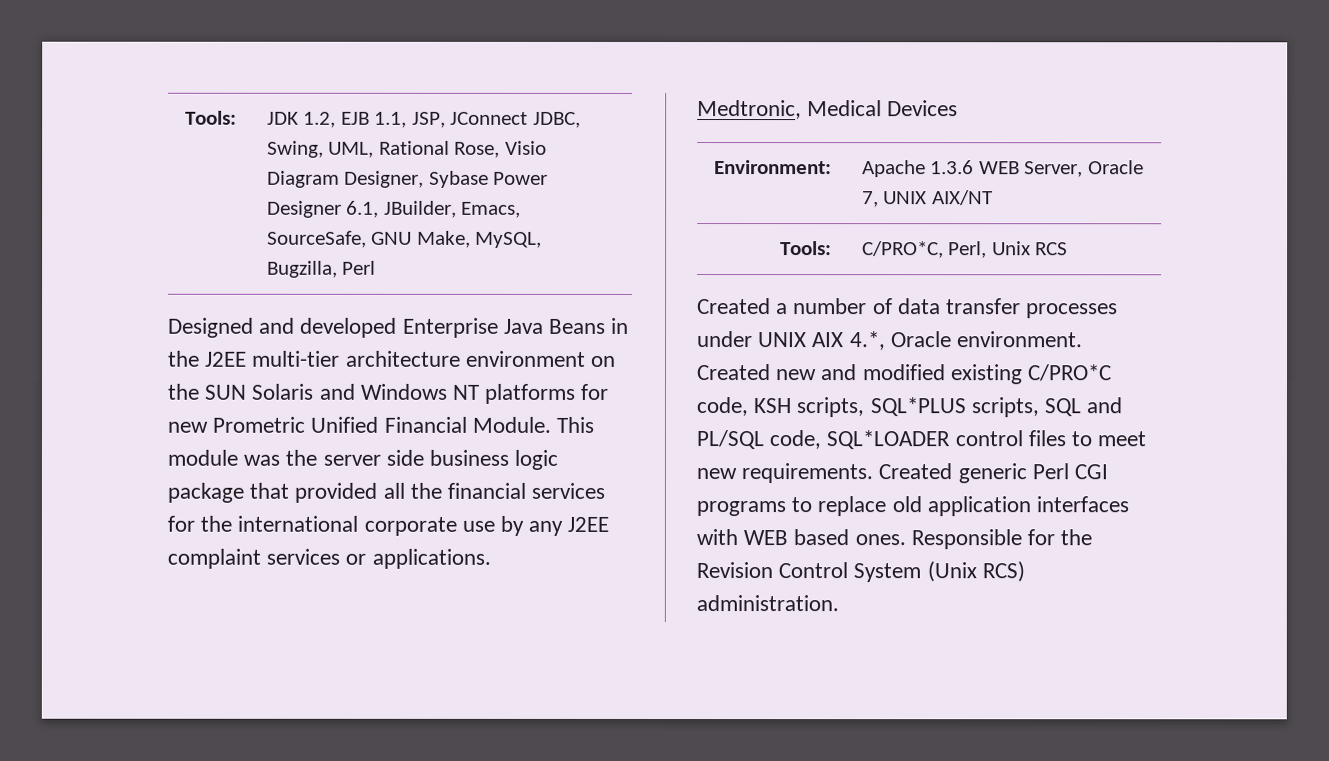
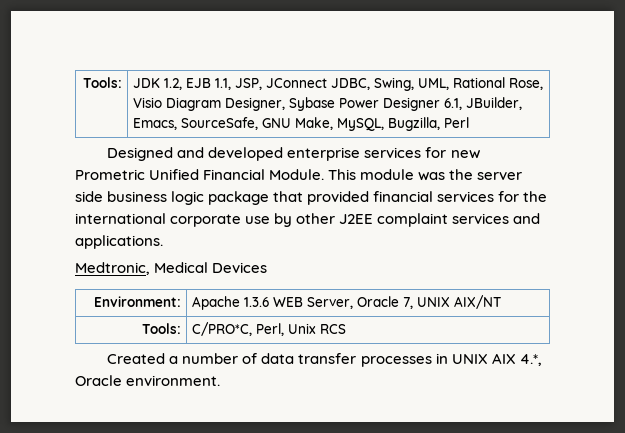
[402,317,630,338] [168,350,617,367] [167,383,576,404] Enterprise Java Beans in the J2EE multi-tier architecture environment on the SUN Solaris and Windows NT platforms -> [287,147,422,161] enterprise services
[382,482,442,499] all the -> (370, 198) none
[528,520,564,536] any -> [296,213,336,224] other
[345,553,367,565] or -> [513,213,541,224] and
[697,331,753,348] under -> [435,353,448,364] in
[697,364,1113,385] [696,397,1123,418] [696,430,1147,450] [696,463,1109,484] [696,496,1130,517] [696,529,1093,550] [696,561,1025,583] [696,595,839,612] Created new and modified existing C/PRO*C code, KSH scripts, SQL*PLUS scripts, SQL and PL/SQL code, SQL*LOADER control files to meet new requirements. Created generic Perl CGI programs to replace old application interfaces with WEB based ones. Responsible for the Revision Control System (Unix RCS) administration. -> (221, 380) none

